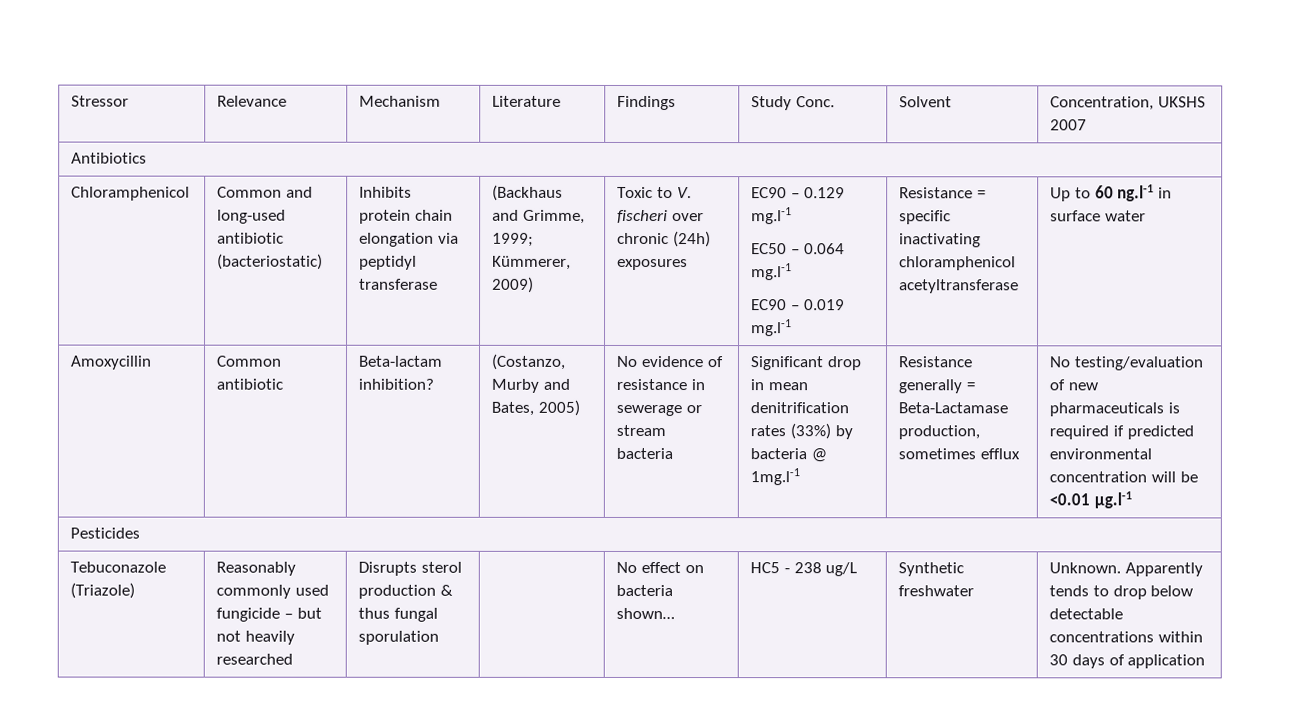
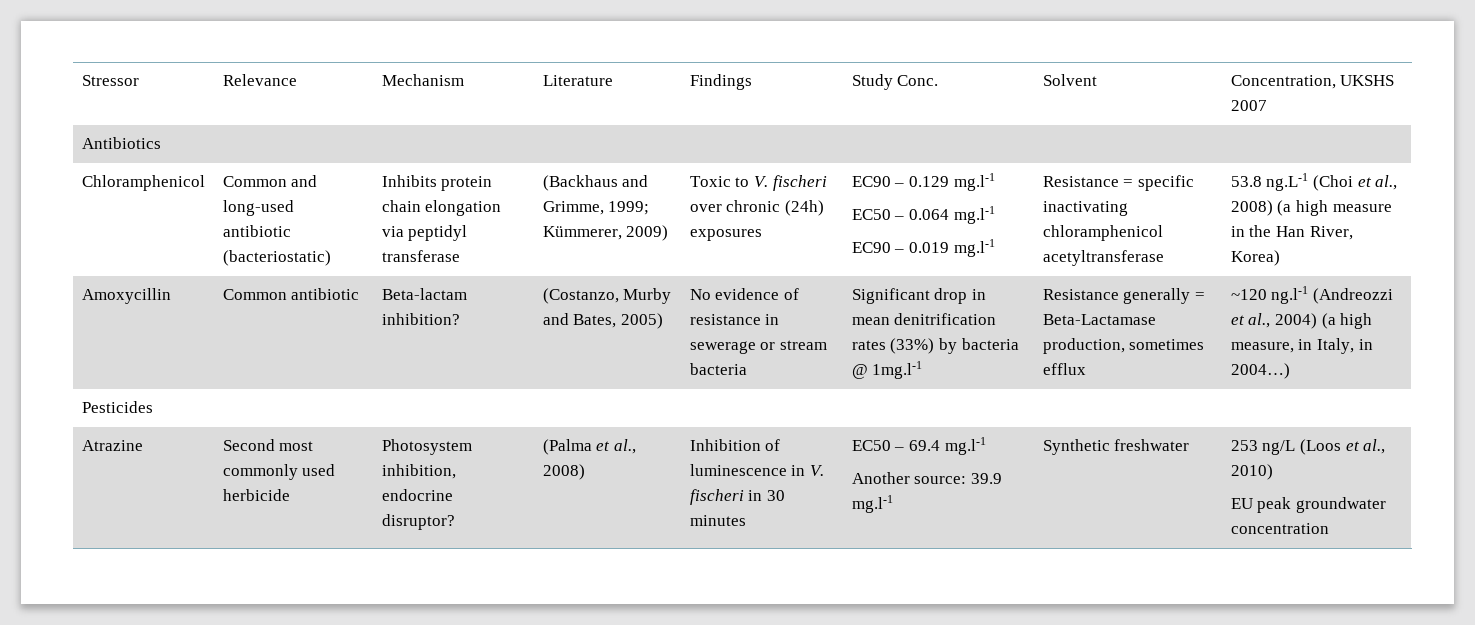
[1050,184,1172,202] [1050,210,1147,222] Up to 60 ng.l-1 in surface water -> [1230,173,1398,191] [1230,200,1392,216] [1230,225,1353,240] [1230,250,1280,266] 53.8 ng.L-1 (Choi et al., 2008) (a high measure in the Han River, Korea)
[1049,356,1204,371] [1049,379,1099,391] [1049,402,1181,417] [1049,425,1194,440] [1049,448,1153,460] [1049,471,1198,483] [1049,491,1133,509] [70,527,141,539] [70,561,167,573] [70,582,136,599] [216,561,297,576] [216,584,330,599] [216,607,322,622] [216,630,296,645] [216,653,294,665] [358,561,463,576] [358,584,454,599] [358,607,439,622] [358,630,440,645] [616,561,704,574] [616,584,674,597] [616,607,676,620] [750,562,858,577] [898,562,965,577] [898,585,975,597] [1049,562,1204,577] [1049,585,1194,600] [1049,608,1124,620] [1049,631,1204,643] [1049,654,1206,669] No testing/evaluation of new pharmaceuticals is required if predicted environmental concentration will be <0.01 µg.l-1 // Pesticides // Tebuconazole (Triazole) | Reasonably commonly used fungicide – but not heavily researched | Disrupts sterol production & thus fungal sporulation | | No effect on bacteria shown… | HC5 - 238 ug/L | Synthetic freshwater | Unknown. Apparently tends to drop below detectable concentrations within 30 days of application -> [1230,286,1393,304] [1230,313,1373,329] [1230,338,1373,354] [1230,363,1290,379] [81,401,153,413] [81,440,143,451] [222,439,314,451] [222,464,336,480] [222,489,290,501] [381,439,472,455] [381,464,456,479] [381,489,453,501] [381,514,455,530] [542,439,636,455] [542,464,585,480] [689,439,781,451] [689,464,824,476] [689,489,785,505] [689,515,746,526] [851,437,986,455] [851,472,1002,484] [851,495,893,513] [1042,439,1190,455] [1230,439,1386,455] [1230,464,1273,480] [1230,497,1386,513] [1230,523,1329,534] ~120 ng.l-1 (Andreozzi et al., 2004) (a high measure, in Italy, in 2004…) // Pesticides // Atrazine | Second most commonly used herbicide | Photosystem inhibition, endocrine disruptor? | (Palma et al., 2008) | Inhibition of luminescence in V. fischeri in 30 minutes | EC50 – 69.4 mg.l-1 // Another source: 39.9 mg.l-1 | Synthetic freshwater | 253 ng/L (Loos et al., 2010) // EU peak groundwater concentration

